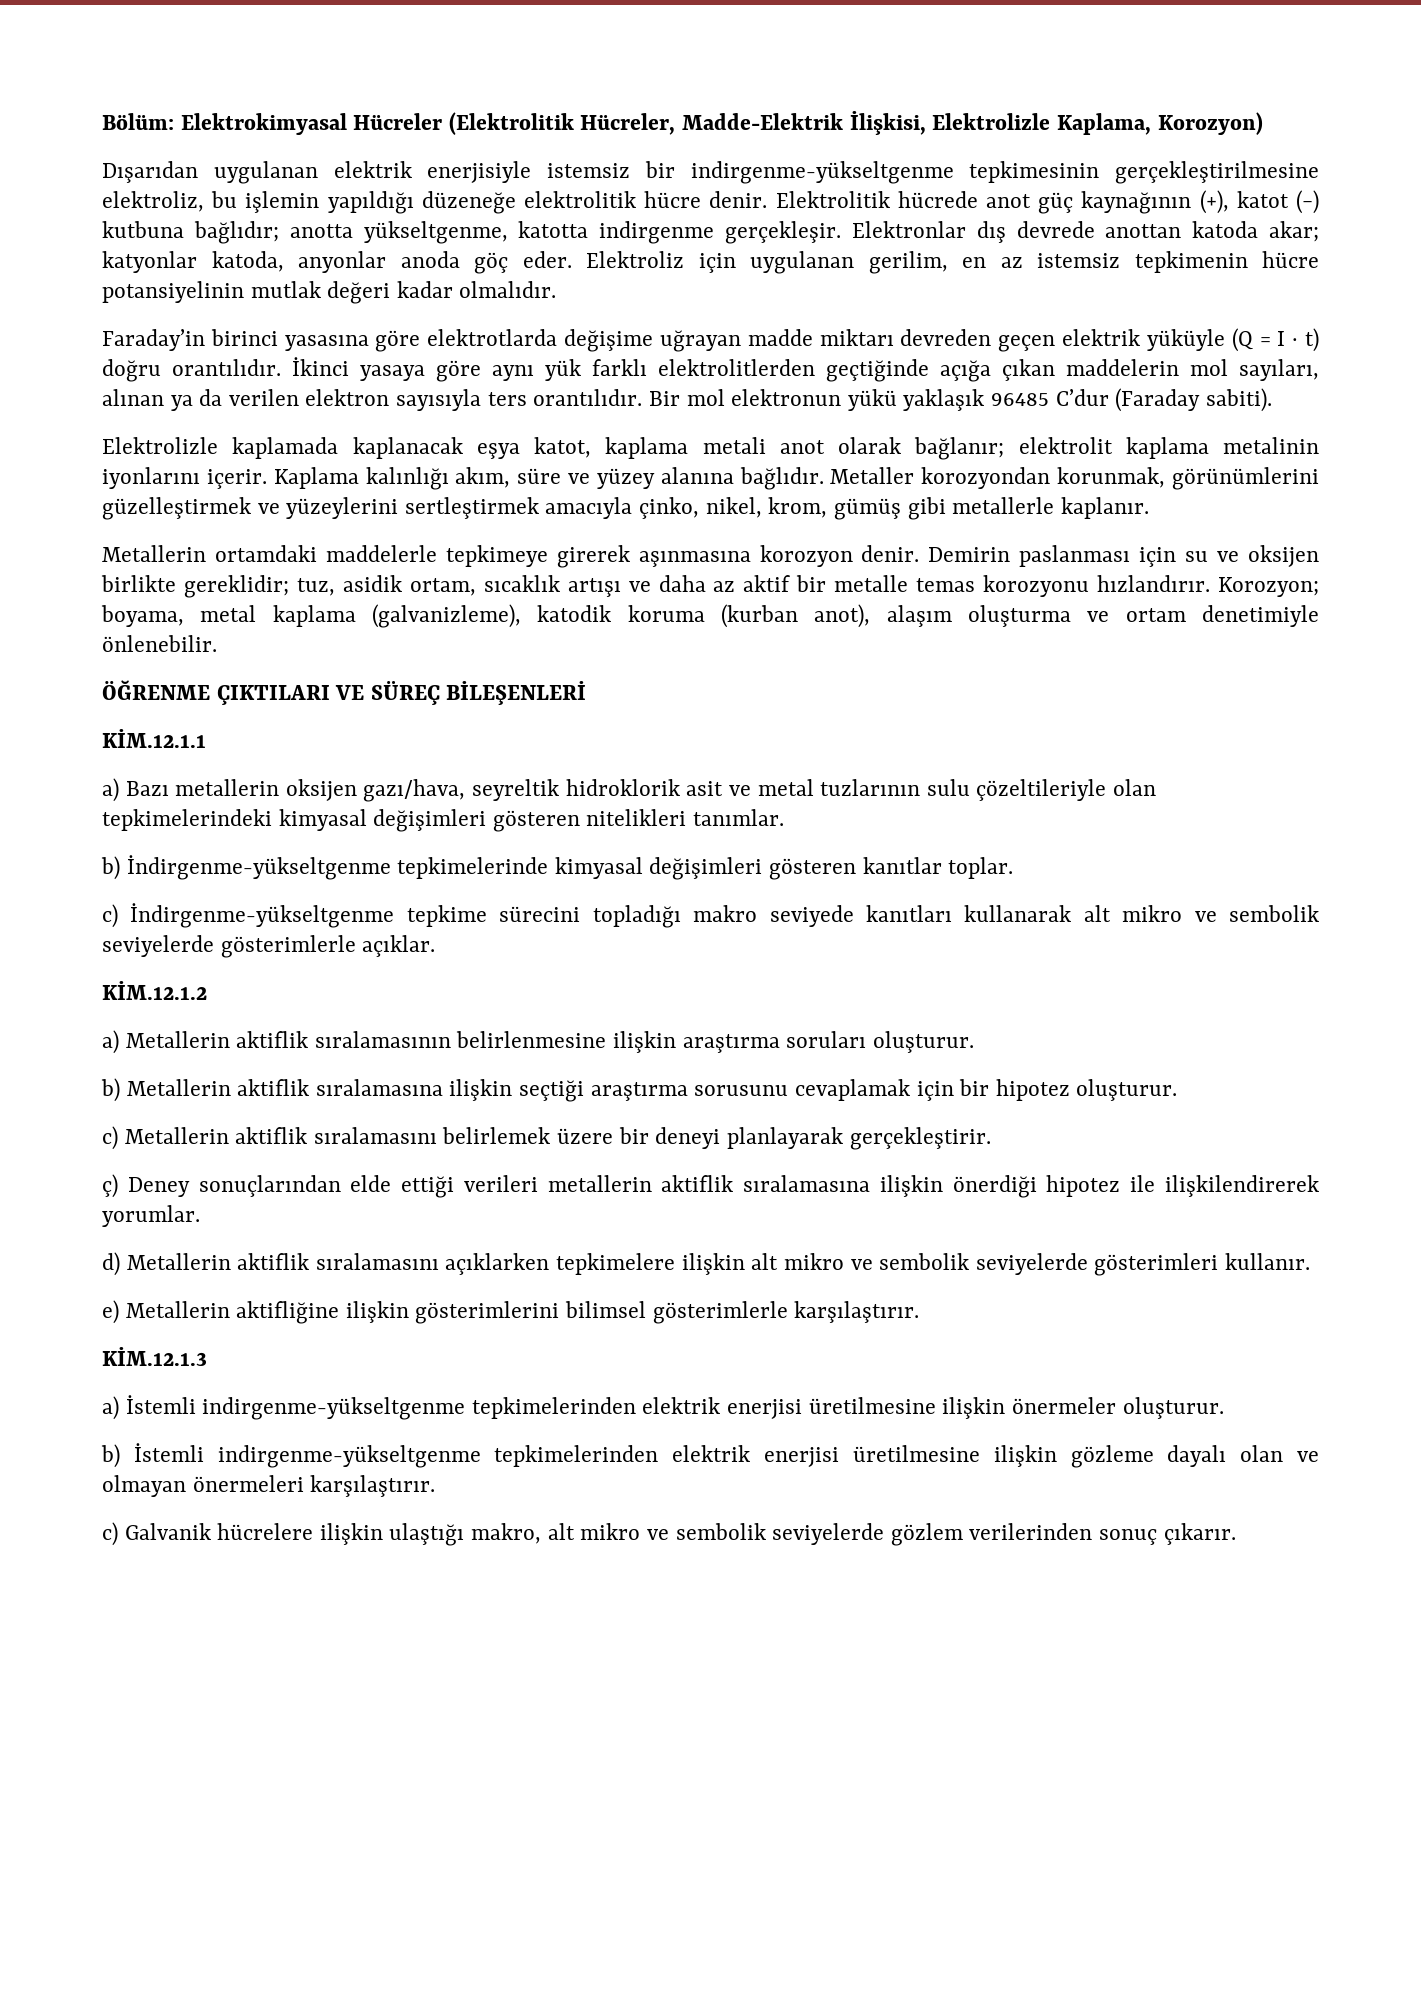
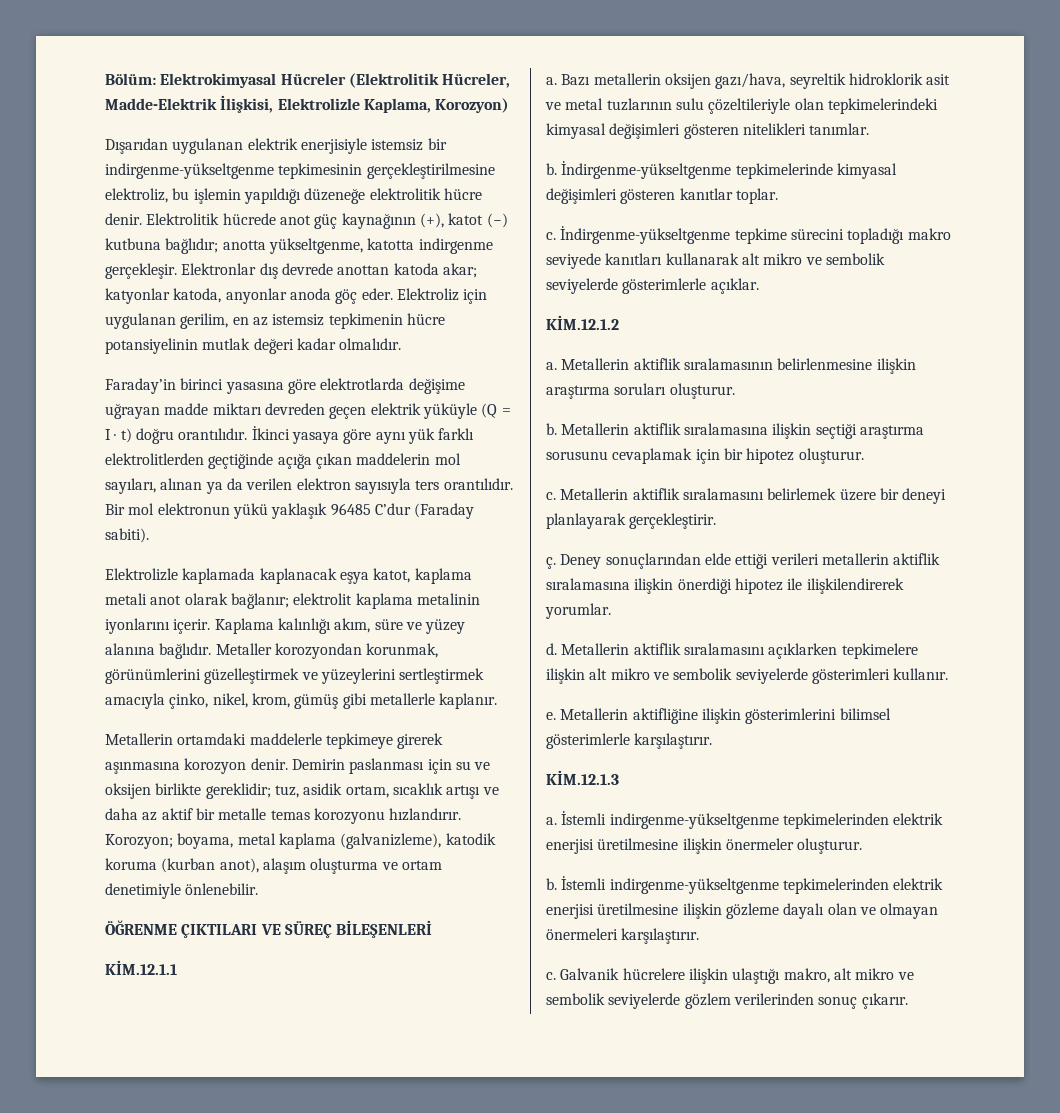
[102,778,119,802] a) -> [546,77,557,85] a.
[101,856,120,880] b) -> [546,163,557,175] b.
[102,904,118,928] c) -> [546,232,556,240] c.
[102,1030,119,1054] a) -> [546,362,557,370] a.
[101,1078,120,1102] b) -> [546,423,557,435] b.
[102,1126,118,1150] c) -> [546,492,556,500] c.
[102,1174,118,1198] ç) -> [546,557,556,569] ç.
[102,1252,120,1276] d) -> [546,643,557,655] d.
[102,1300,119,1324] e) -> [546,712,556,720] e.
[102,1396,119,1420] a) -> [546,817,557,825] a.
[101,1444,120,1468] b) -> [546,878,557,890] b.
[102,1522,118,1546] c) -> [546,972,556,980] c.

